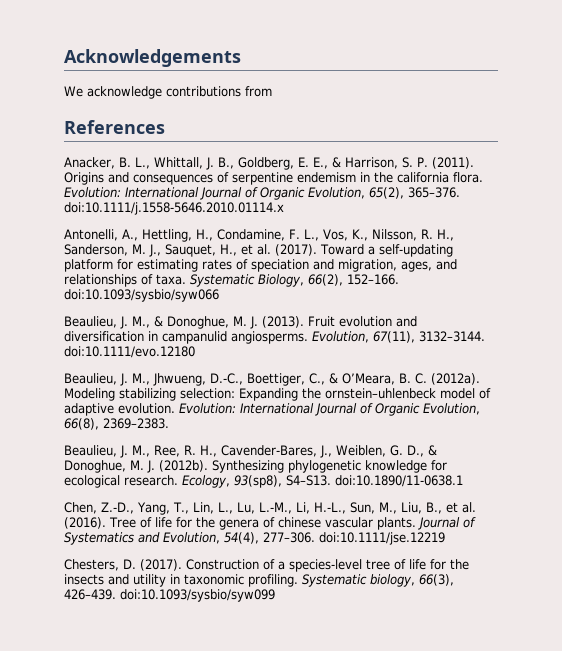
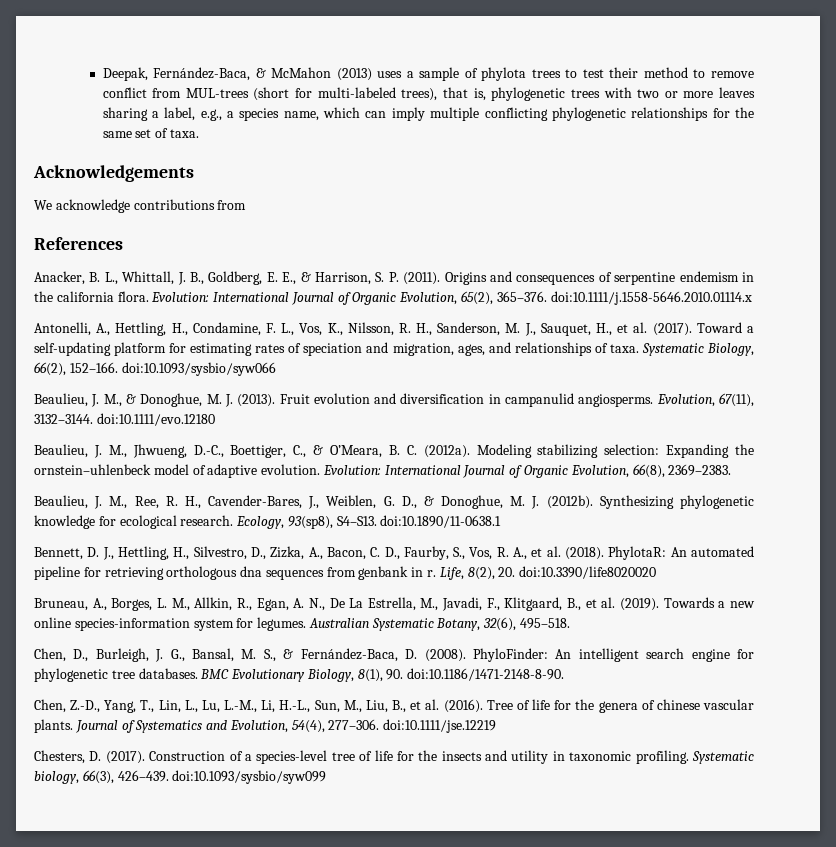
(64, 58) none -> [102,67,754,81] [102,87,755,101] [102,107,755,121] [102,128,199,138] Deepak, Fernández-Baca, & McMahon (2013) uses a sample of phylota trees to test their method to remove conflict from MUL-trees (short for multi-labeled trees), that is, phylogenetic trees with two or more leaves sharing a label, e.g., a species name, which can imply multiple conflicting phylogenetic relationships for the same set of taxa. //
(463, 481) none -> [34,546,755,560] [34,566,657,580] [34,597,756,611] [34,617,571,631] [34,648,754,662] [34,668,565,682] // Bennett, D. J., Hettling, H., Silvestro, D., Zizka, A., Bacon, C. D., Faurby, S., Vos, R. A., et al. (2018). PhylotaR: An automated pipeline for retrieving orthologous dna sequences from genbank in r. Life, 8(2), 20. doi:10.3390/life8020020 // Bruneau, A., Borges, L. M., Allkin, R., Egan, A. N., De La Estrella, M., Javadi, F., Klitgaard, B., et al. (2019). Towards a new online species-information system for legumes. Australian Systematic Botany, 32(6), 495–518. // Chen, D., Burleigh, J. G., Bansal, M. S., & Fernández-Baca, D. (2008). PhyloFinder: An intelligent search engine for phylogenetic tree databases. BMC Evolutionary Biology, 8(1), 90. doi:10.1186/1471-2148-8-90.

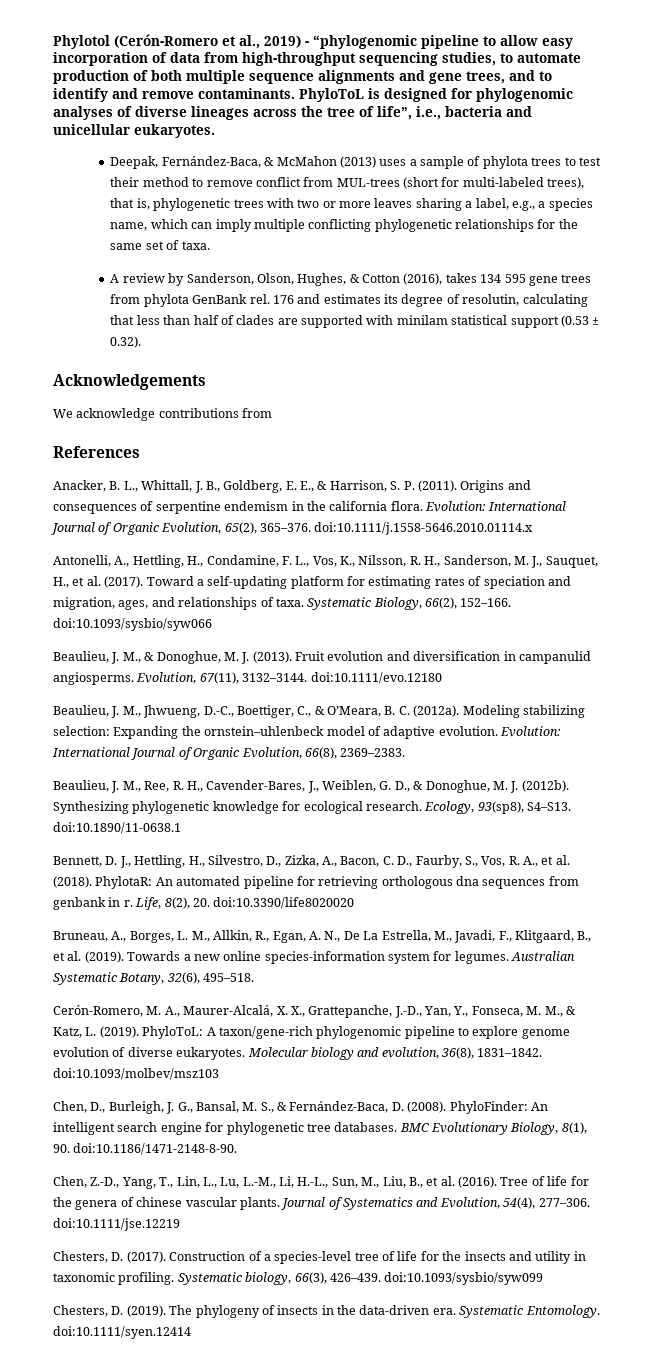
(102, 74) none -> [53,34,573,49] [53,52,581,66] [53,70,552,84] [53,88,573,102] [53,106,532,120] [53,124,215,138] Phylotol (Cerón-Romero et al., 2019) - “phylogenomic pipeline to allow easy incorporation of data from high-throughput sequencing studies, to automate production of both multiple sequence alignments and gene trees, and to identify and remove contaminants. PhyloToL is designed for phylogenomic analyses of diverse lineages across the tree of life”, i.e., bacteria and unicellular eukaryotes. //
(199, 133) none -> [110,273,592,286] [110,294,588,307] [110,315,600,328] [110,336,142,348] // A review by Sanderson, Olson, Hughes, & Cotton (2016), takes 134 595 gene trees from phylota GenBank rel. 176 and estimates its degree of resolutin, calculating that less than half of clades are supported with minilam statistical support (0.53 ± 0.32).
(571, 623) none -> [53,1005,576,1018] [53,1026,570,1039] [53,1047,543,1060] [53,1068,219,1080] // Cerón-Romero, M. A., Maurer-Alcalá, X. X., Grattepanche, J.-D., Yan, Y., Fonseca, M. M., & Katz, L. (2019). PhyloToL: A taxon/gene-rich phylogenomic pipeline to explore genome evolution of diverse eukaryotes. Molecular biology and evolution, 36(8), 1831–1842. doi:10.1093/molbev/msz103
(327, 777) none -> [53,1305,600,1318] [53,1326,191,1339] // Chesters, D. (2019). The phylogeny of insects in the data-driven era. Systematic Entomology. doi:10.1111/syen.12414

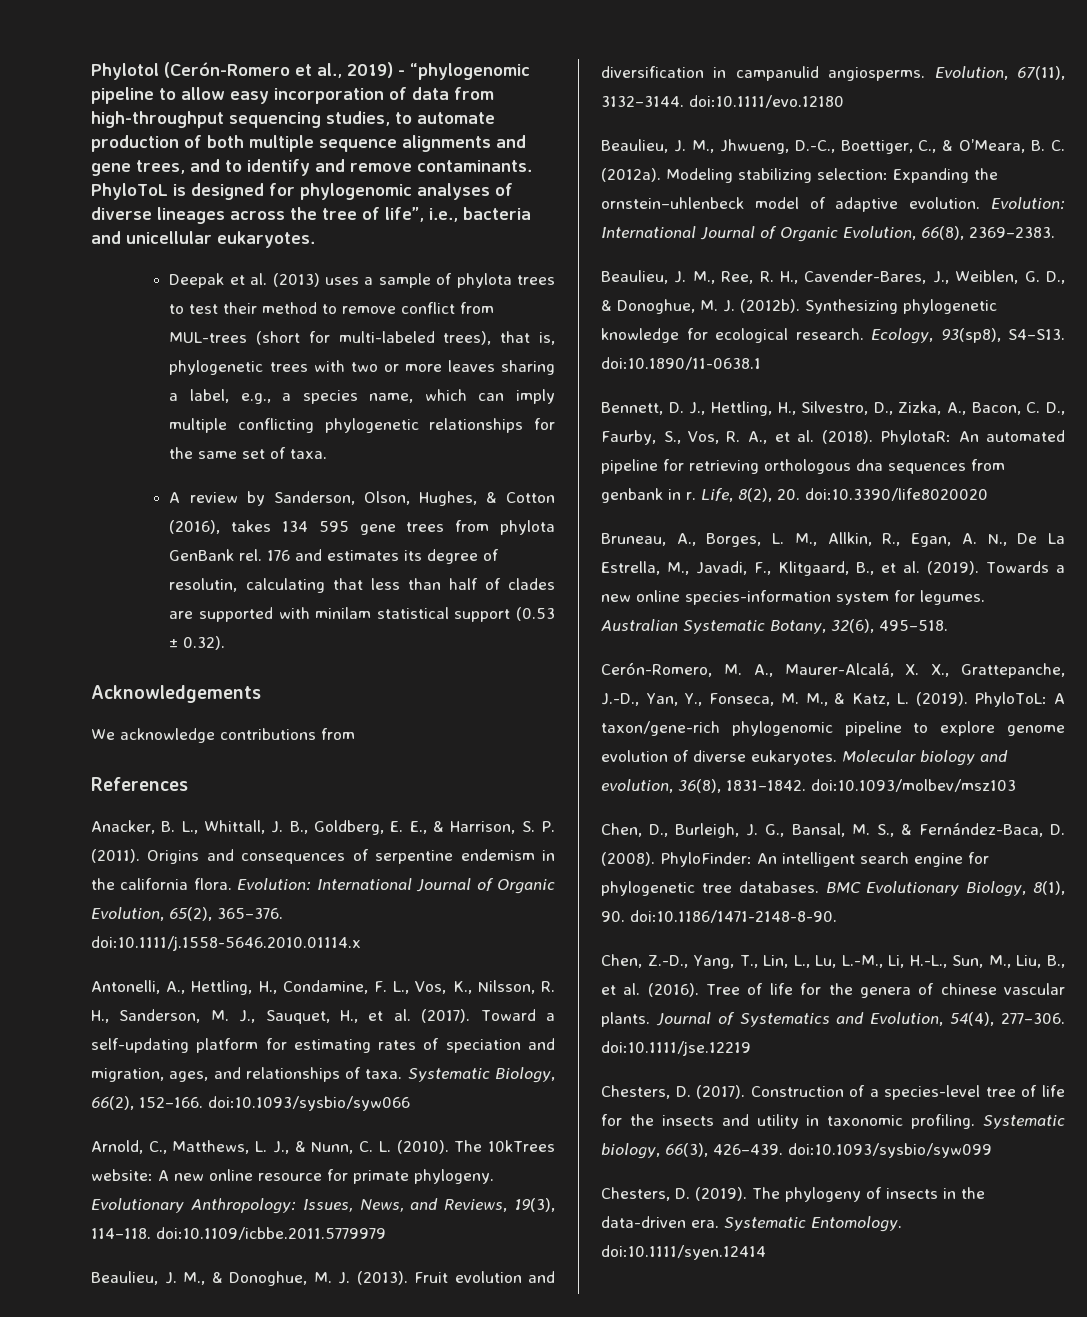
[110,156,337,169] Deepak, Fernández-Baca, & McMahon -> [169,273,268,288] Deepak et al.
(212, 624) none -> [91,1140,556,1154] [91,1169,494,1184] [91,1198,555,1214] [91,1227,386,1240] // Arnold, C., Matthews, L. J., & Nunn, C. L. (2010). The 10kTrees website: A new online resource for primate phylogeny. Evolutionary Anthropology: Issues, News, and Reviews, 19(3), 114–118. doi:10.1109/icbbe.2011.5779979

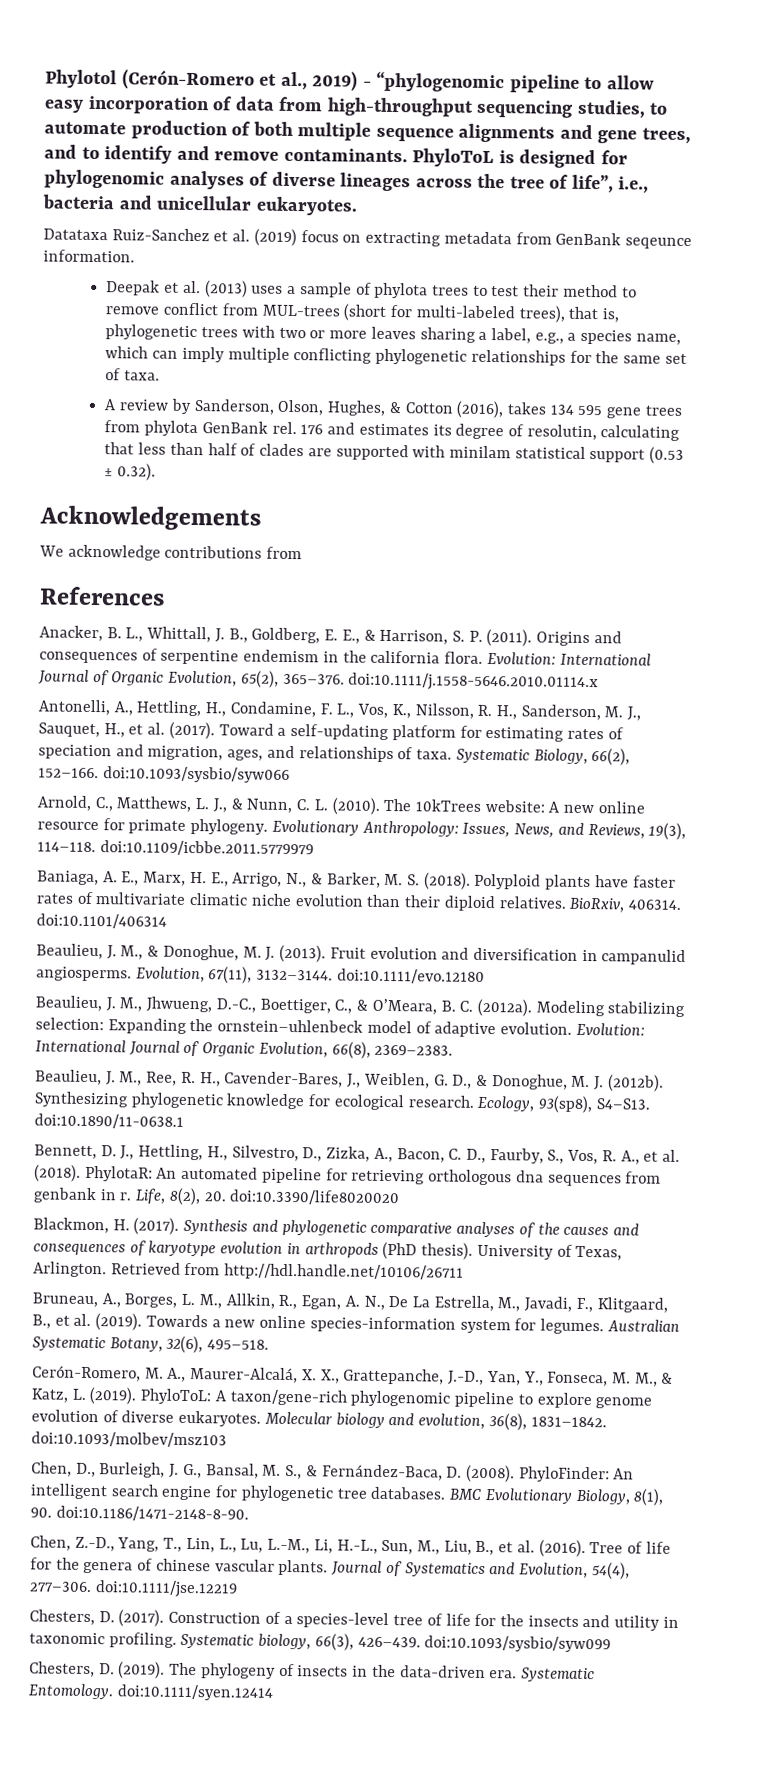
(315, 239) none -> [43,228,692,250] [43,249,135,263] // Datataxa Ruiz-Sanchez et al. (2019) focus on extracting metadata from GenBank seqeunce information.
(386, 1233) none -> [37,870,676,891] [36,891,681,913] [36,913,167,929] // Baniaga, A. E., Marx, H. E., Arrigo, N., & Barker, M. S. (2018). Polyploid plants have faster rates of multivariate climatic niche evolution than their diploid relatives. BioRxiv, 406314. doi:10.1101/406314
(988, 494) none -> [33,1217,640,1238] [33,1240,623,1261] [33,1261,465,1281] // Blackmon, H. (2017). Synthesis and phylogenetic comparative analyses of the causes and consequences of karyotype evolution in arthropods (PhD thesis). University of Texas, Arlington. Retrieved from http://hdl.handle.net/10106/26711

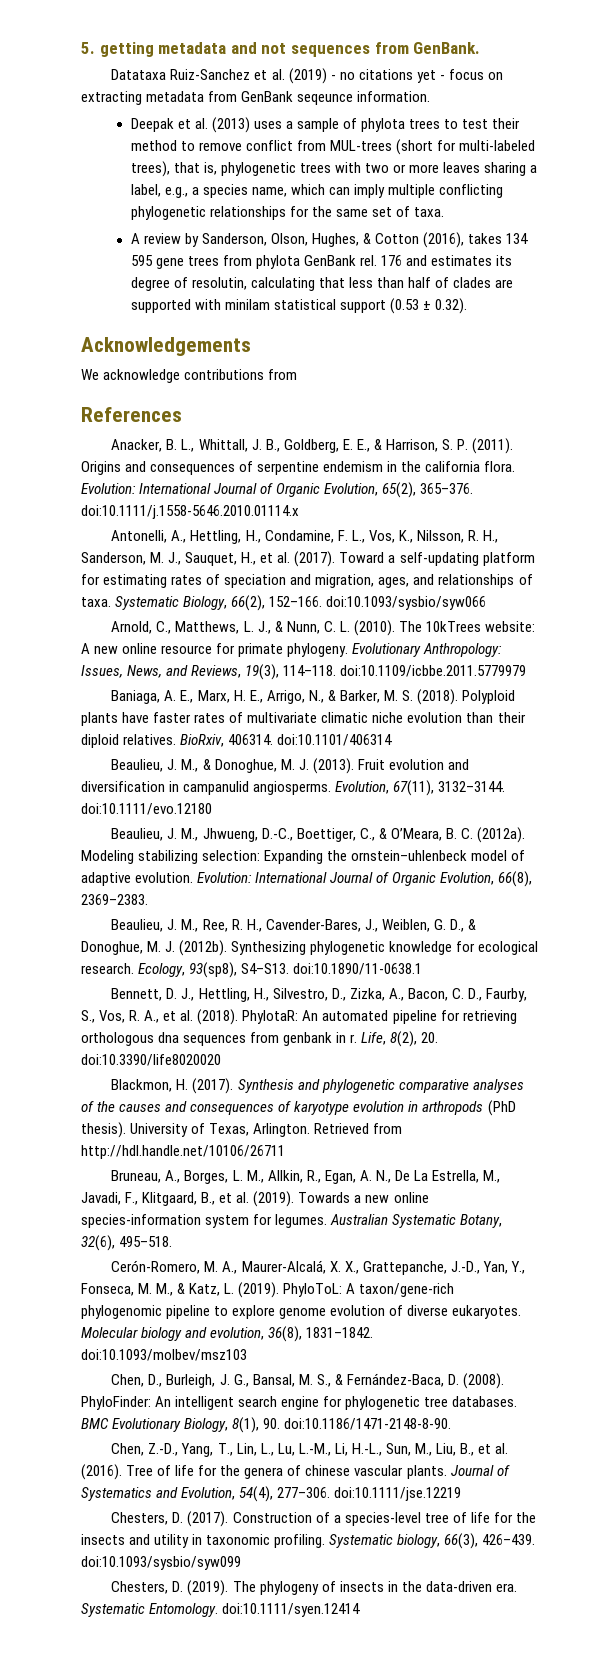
[45,69,655,93] [44,95,669,119] [44,120,691,145] [44,144,628,169] [44,169,650,194] [42,194,358,216] Phylotol (Cerón-Romero et al., 2019) - “phylogenomic pipeline to allow easy incorporation of data from high-throughput sequencing studies, to automate production of both multiple sequence alignments and gene trees, and to identify and remove contaminants. PhyloToL is designed for phylogenomic analyses of diverse lineages across the tree of life”, i.e., bacteria and unicellular eukaryotes. -> [81,42,481,57] 5. getting metadata and not sequences from GenBank.
(297, 237) none -> [330,69,445,83] - no citations yet -

